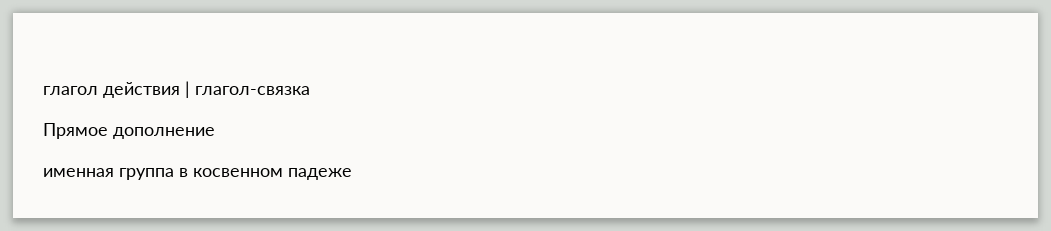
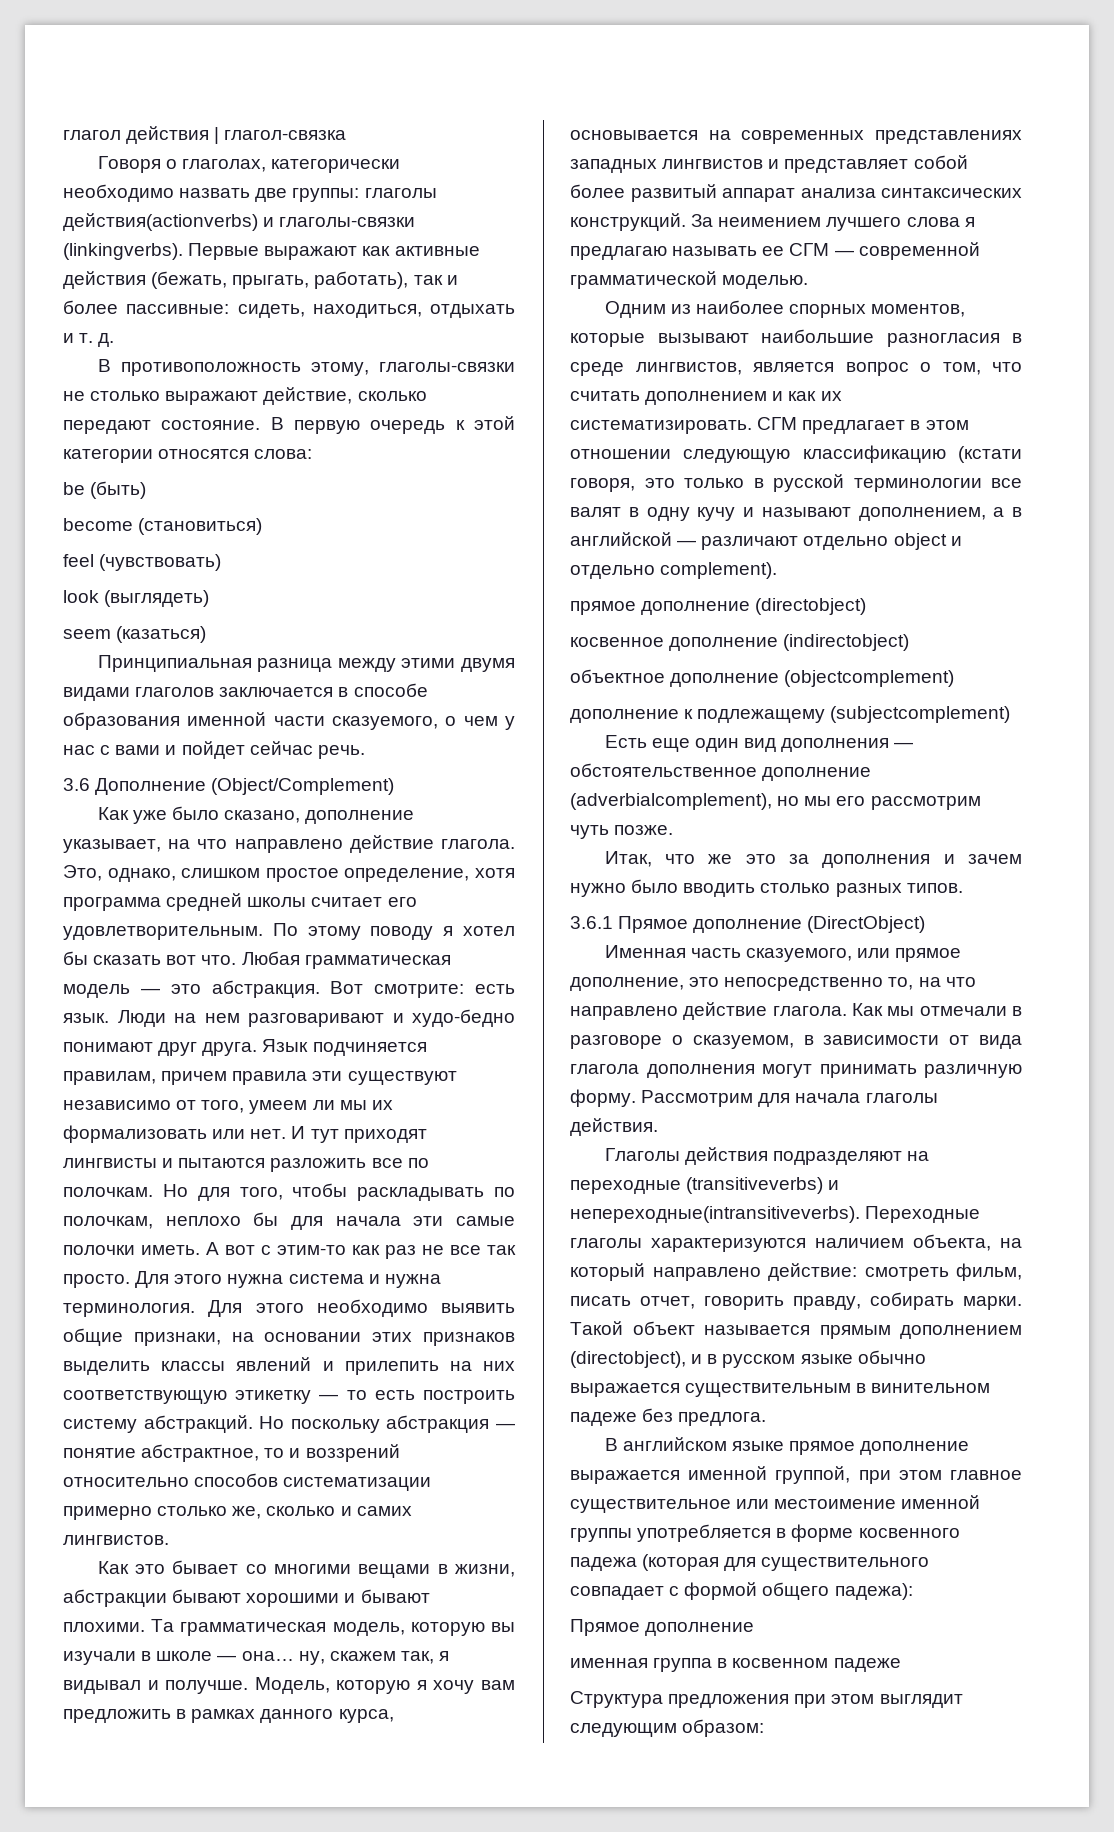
(310, 90) none -> [97,156,401,173] [63,184,437,202] [63,213,416,231] [63,243,480,260] [63,271,458,289] [63,300,515,318] [63,333,115,347] [97,359,515,376] [63,387,427,405] [63,416,515,434] [63,449,313,463] [63,481,147,499] [63,518,263,535] [63,554,222,571] [63,590,210,607] [63,626,207,643] [97,655,515,672] [63,683,428,701] [63,712,515,730] [63,741,365,759] [63,778,395,795] [97,806,415,824] [63,835,515,853] [63,865,515,882] [63,893,417,911] [63,923,515,940] [63,951,451,969] [63,980,515,998] [63,1009,515,1027] [63,1039,427,1056] [63,1071,457,1085] [63,1100,393,1114] [63,1125,427,1143] [63,1158,429,1172] [63,1183,515,1201] [63,1212,516,1230] [63,1242,516,1259] [63,1271,441,1288] [63,1299,515,1317] [63,1328,515,1346] [63,1357,516,1375] [63,1390,515,1404] [63,1415,515,1433] [63,1444,400,1462] [63,1473,432,1491] [63,1506,412,1520] [63,1535,169,1545] [97,1560,515,1578] [63,1589,430,1607] [63,1619,515,1636] [63,1651,450,1665] [63,1677,515,1694] [63,1709,394,1723] [570,130,1022,144] [570,155,968,173] [570,184,1022,202] [570,213,975,231] [570,242,980,260] [570,271,809,289] [604,300,966,318] [570,329,1022,347] [570,362,1022,376] [570,391,842,405] [570,417,969,434] [570,445,1022,463] [570,474,1022,492] [570,507,1022,521] [570,532,962,550] [570,562,778,579] [570,598,867,615] [570,634,910,651] [570,669,955,687] [570,706,1011,723] [604,735,914,752] [570,763,872,781] [570,793,981,810] [570,825,674,839] [604,851,1022,868] [570,879,963,897] [570,916,926,933] [604,945,962,962] [570,977,976,991] [570,1002,1022,1020] [570,1035,1022,1049] [570,1064,1022,1078] [570,1089,938,1107] [570,1118,658,1136] [604,1147,930,1165] [570,1177,840,1194] [570,1206,981,1223] [570,1234,1022,1252] [570,1263,1022,1281] [570,1292,1022,1310] [570,1321,1022,1339] [570,1350,926,1368] [570,1383,991,1397] [570,1408,767,1426] [604,1437,970,1455] [570,1466,1022,1484] [570,1495,981,1513] [570,1524,960,1542] [570,1554,930,1571] [570,1582,913,1600] // Говоря о глаголах, категорически необходимо назвать две группы: глаголы действия(actionverbs) и глаголы-связки (linkingverbs). Первые выражают как активные действия (бежать, прыгать, работать), так и более пассивные: сидеть, находиться, отдыхать и т. д. // В противоположность этому, глаголы-связки не столько выражают действие, сколько передают состояние. В первую очередь к этой категории относятся слова: // be (быть) // become (становиться) // feel (чувствовать) // look (выглядеть) // seem (казаться) // Принципиальная разница между этими двумя видами глаголов заключается в способе образования именной части сказуемого, о чем у нас с вами и пойдет сейчас речь. // 3.6 Дополнение (Object/Complement) // Как уже было сказано, дополнение указывает, на что направлено действие глагола. Это, однако, слишком простое определение, хотя программа средней школы считает его удовлетворительным. По этому поводу я хотел бы сказать вот что. Любая грамматическая модель — это абстракция. Вот смотрите: есть язык. Люди на нем разговаривают и худо-бедно понимают друг друга. Язык подчиняется правилам, причем правила эти существуют независимо от того, умеем ли мы их формализовать или нет. И тут приходят лингвисты и пытаются разложить все по полочкам. Но для того, чтобы раскладывать по полочкам, неплохо бы для начала эти самые полочки иметь. А вот с этим-то как раз не все так просто. Для этого нужна система и нужна терминология. Для этого необходимо выявить общие признаки, на основании этих признаков выделить классы явлений и прилепить на них соответствующую этикетку — то есть построить систему абстракций. Но поскольку абстракция — понятие абстрактное, то и воззрений относительно способов систематизации примерно столько же, сколько и самих лингвистов. // Как это бывает со многими вещами в жизни, абстракции бывают хорошими и бывают плохими. Та грамматическая модель, которую вы изучали в школе — она… ну, скажем так, я видывал и получше. Модель, которую я хочу вам предложить в рамках данного курса, основывается на современных представлениях западных лингвистов и представляет собой более развитый аппарат анализа синтаксических конструкций. За неимением лучшего слова я предлагаю называть ее СГМ — современной грамматической моделью. // Одним из наиболее спорных моментов, которые вызывают наибольшие разногласия в среде лингвистов, является вопрос о том, что считать дополнением и как их систематизировать. СГМ предлагает в этом отношении следующую классификацию (кстати говоря, это только в русской терминологии все валят в одну кучу и называют дополнением, а в английской — различают отдельно object и отдельно complement). // прямое дополнение (directobject) // косвенное дополнение (indirectobject) // объектное дополнение (objectcomplement) // дополнение к подлежащему (subjectcomplement) // Есть еще один вид дополнения — обстоятельственное дополнение (adverbialcomplement), но мы его рассмотрим чуть позже. // Итак, что же это за дополнения и зачем нужно было вводить столько разных типов. // 3.6.1 Прямое дополнение (DirectObject) // Именная часть сказуемого, или прямое дополнение, это непосредственно то, на что направлено действие глагола. Как мы отмечали в разговоре о сказуемом, в зависимости от вида глагола дополнения могут принимать различную форму. Рассмотрим для начала глаголы действия. // Глаголы действия подразделяют на переходные (transitiveverbs) и непереходные(intransitiveverbs). Переходные глаголы характеризуются наличием объекта, на который направлено действие: смотреть фильм, писать отчет, говорить правду, собирать марки. Такой объект называется прямым дополнением (directobject), и в русском языке обычно выражается существительным в винительном падеже без предлога. // В английском языке прямое дополнение выражается именной группой, при этом главное существительное или местоимение именной группы употребляется в форме косвенного падежа (которая для существительного совпадает с формой общего падежа):
(352, 174) none -> [570,1691,963,1708] [570,1719,765,1737] // Структура предложения при этом выглядит следующим образом:

